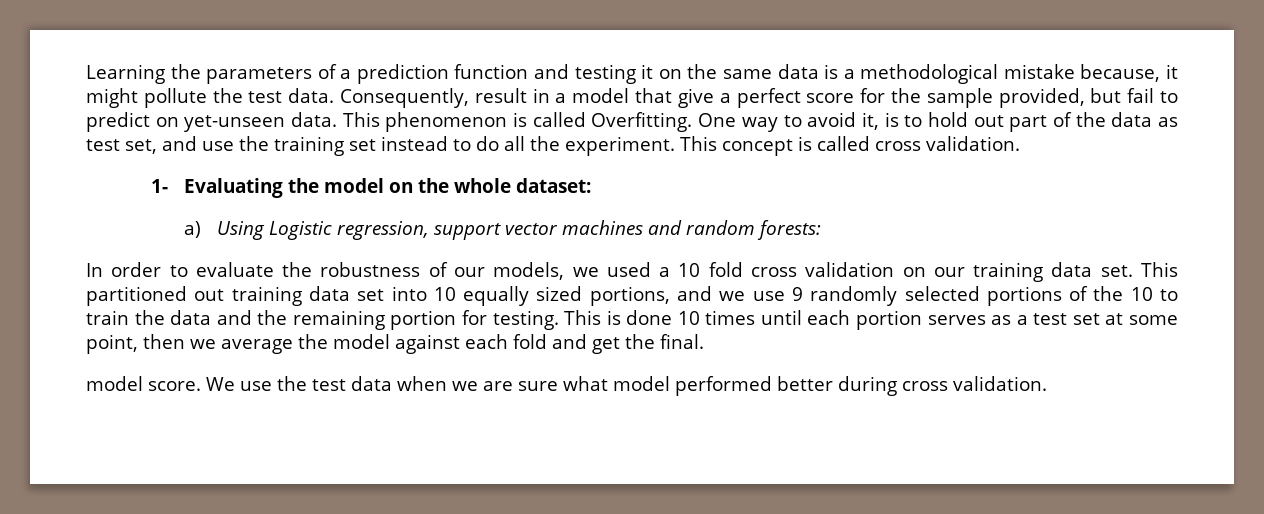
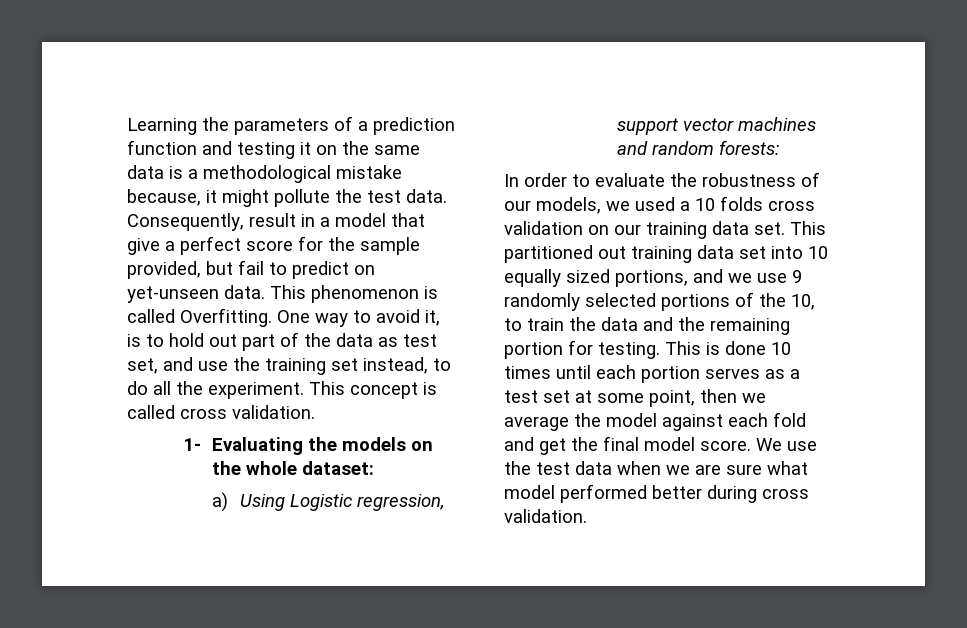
[381,136,448,151] instead -> [363,357,428,374] instead,
[324,178,385,193] model -> [341,437,406,451] models
[708,262,743,277] fold -> [720,196,763,211] folds
[1130,287,1153,301] 10 -> [791,294,815,310] 10,
[660,334,704,349] final. // -> [603,436,639,451] final

